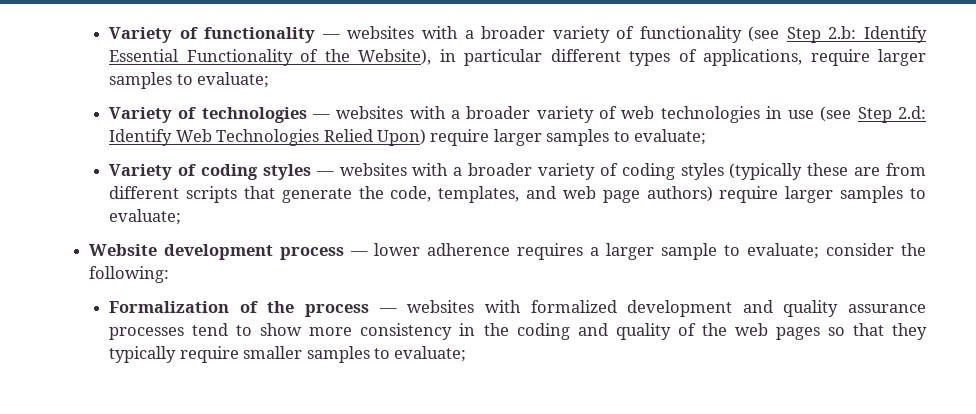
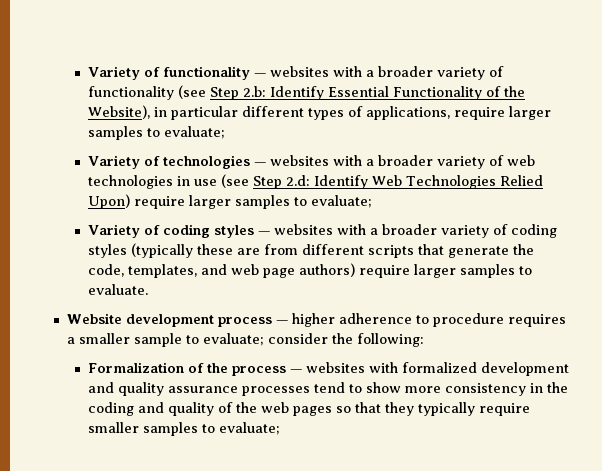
[109,209,182,225] evaluate; -> [87,284,148,295] evaluate.
[374,243,511,256] lower adherence -> [292,313,505,327] higher adherence to procedure
[606,243,655,260] larger -> [79,333,131,344] smaller

